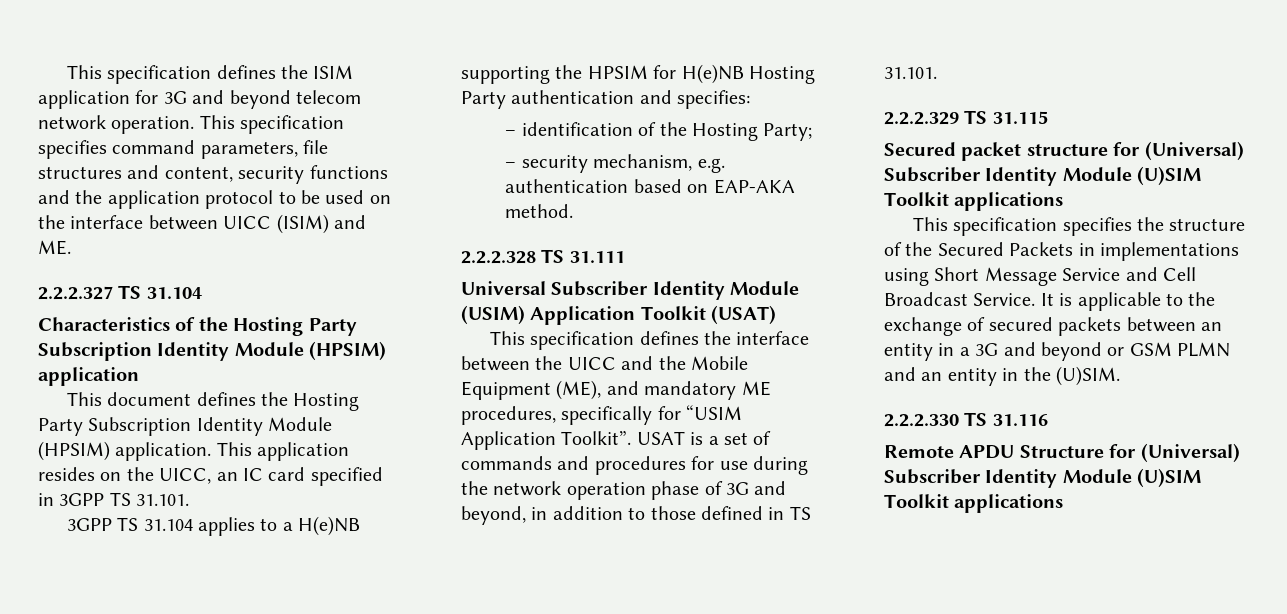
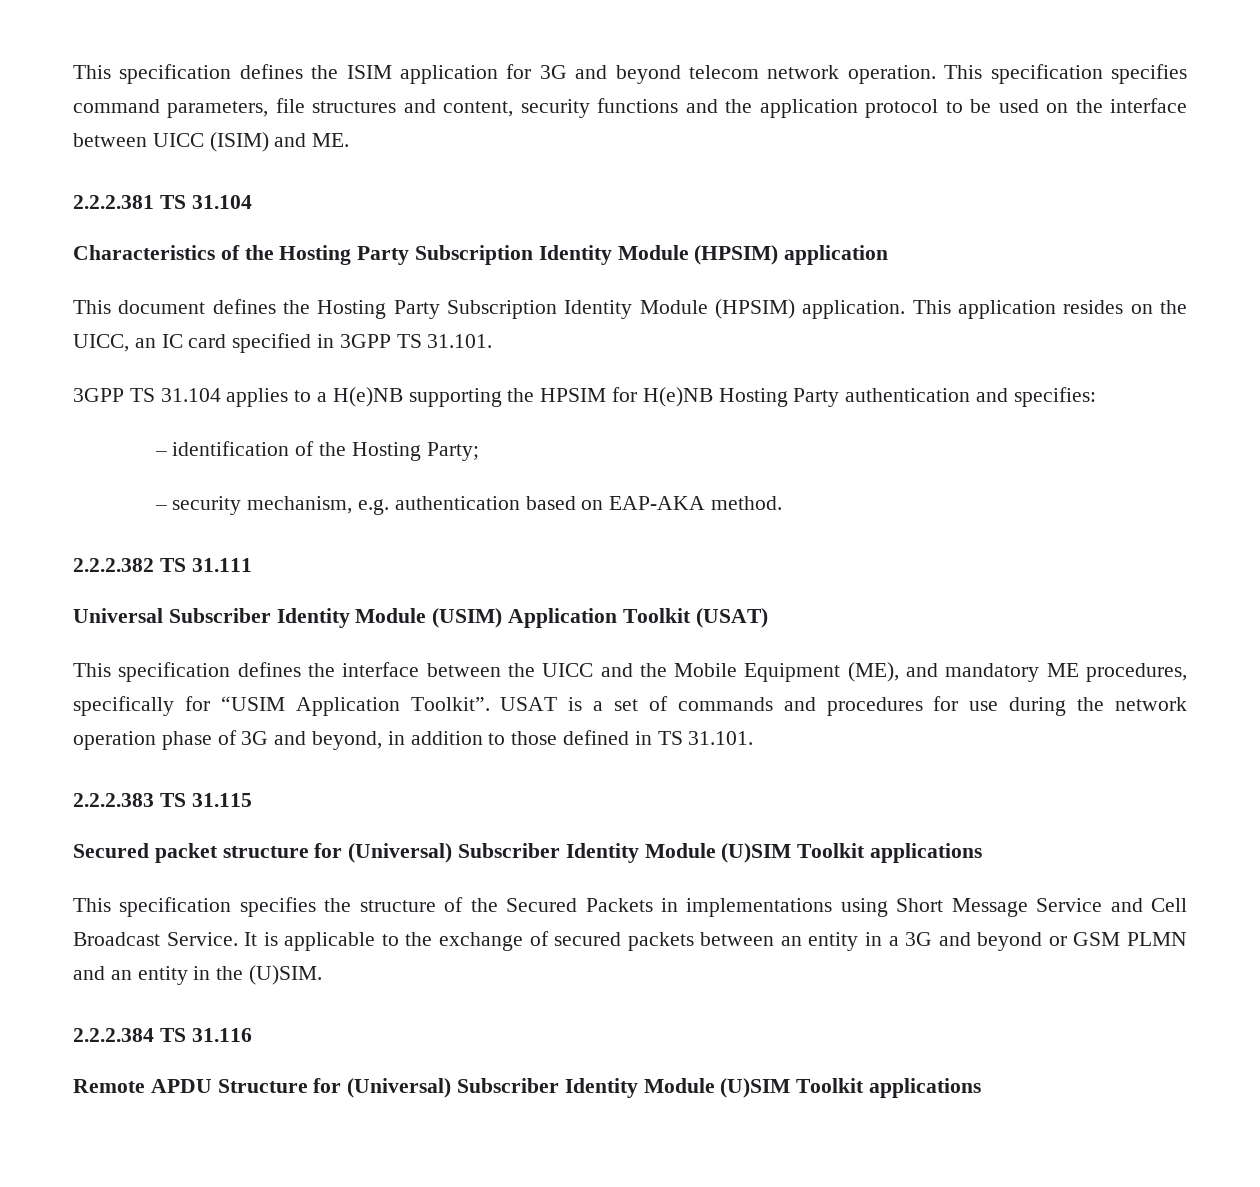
[38,286,113,300] 2.2.2.327 -> [73,195,154,209] 2.2.2.381
[461,251,536,264] 2.2.2.328 -> [73,558,154,572] 2.2.2.382
[884,112,959,125] 2.2.2.329 -> [73,793,154,807] 2.2.2.383
[884,414,959,427] 2.2.2.330 -> [73,1028,154,1042] 2.2.2.384

